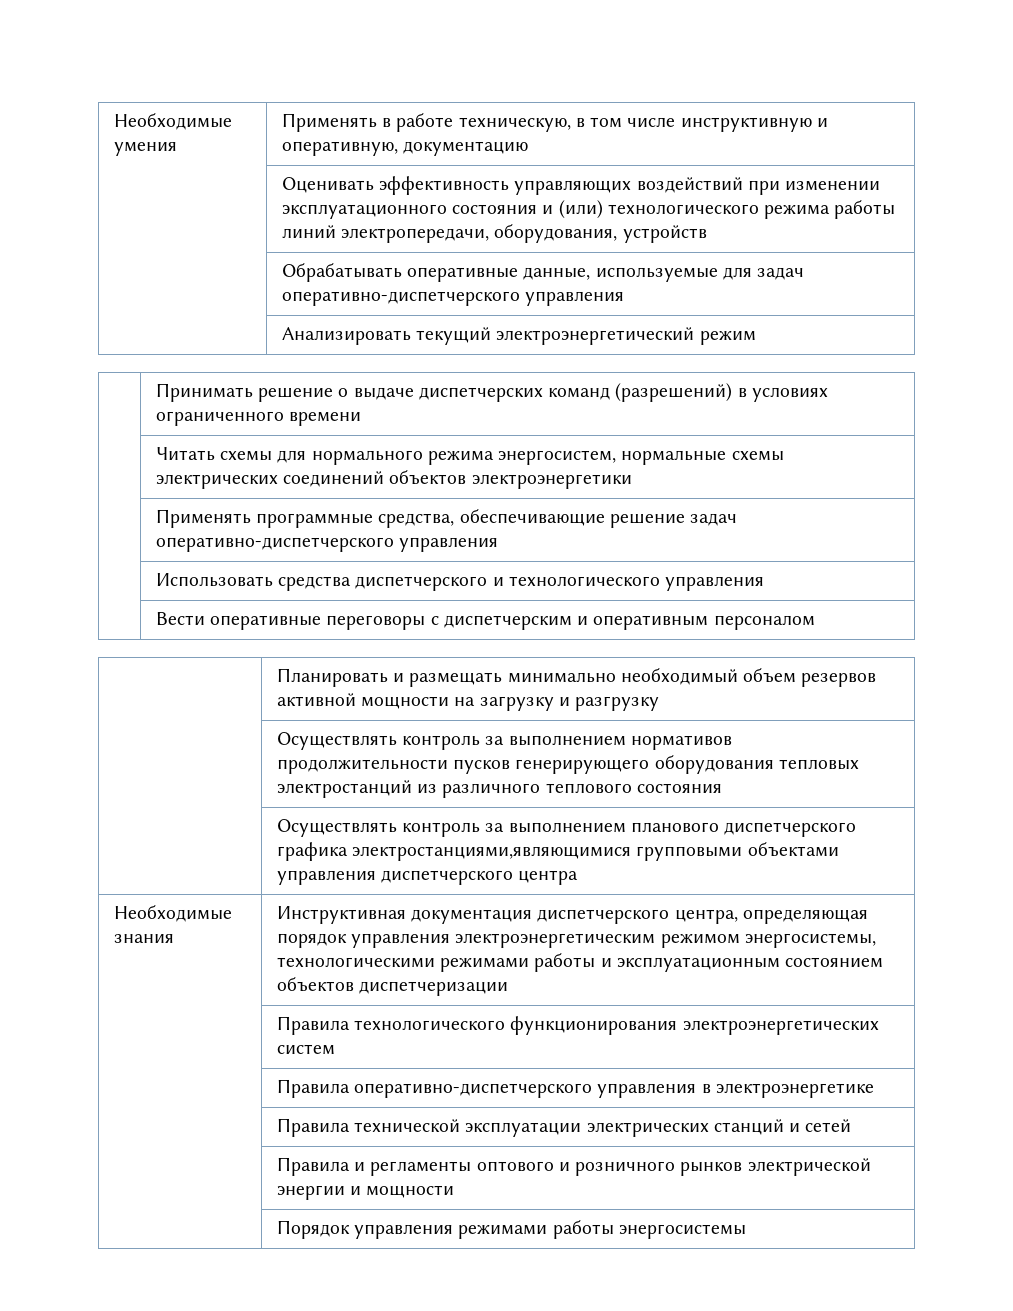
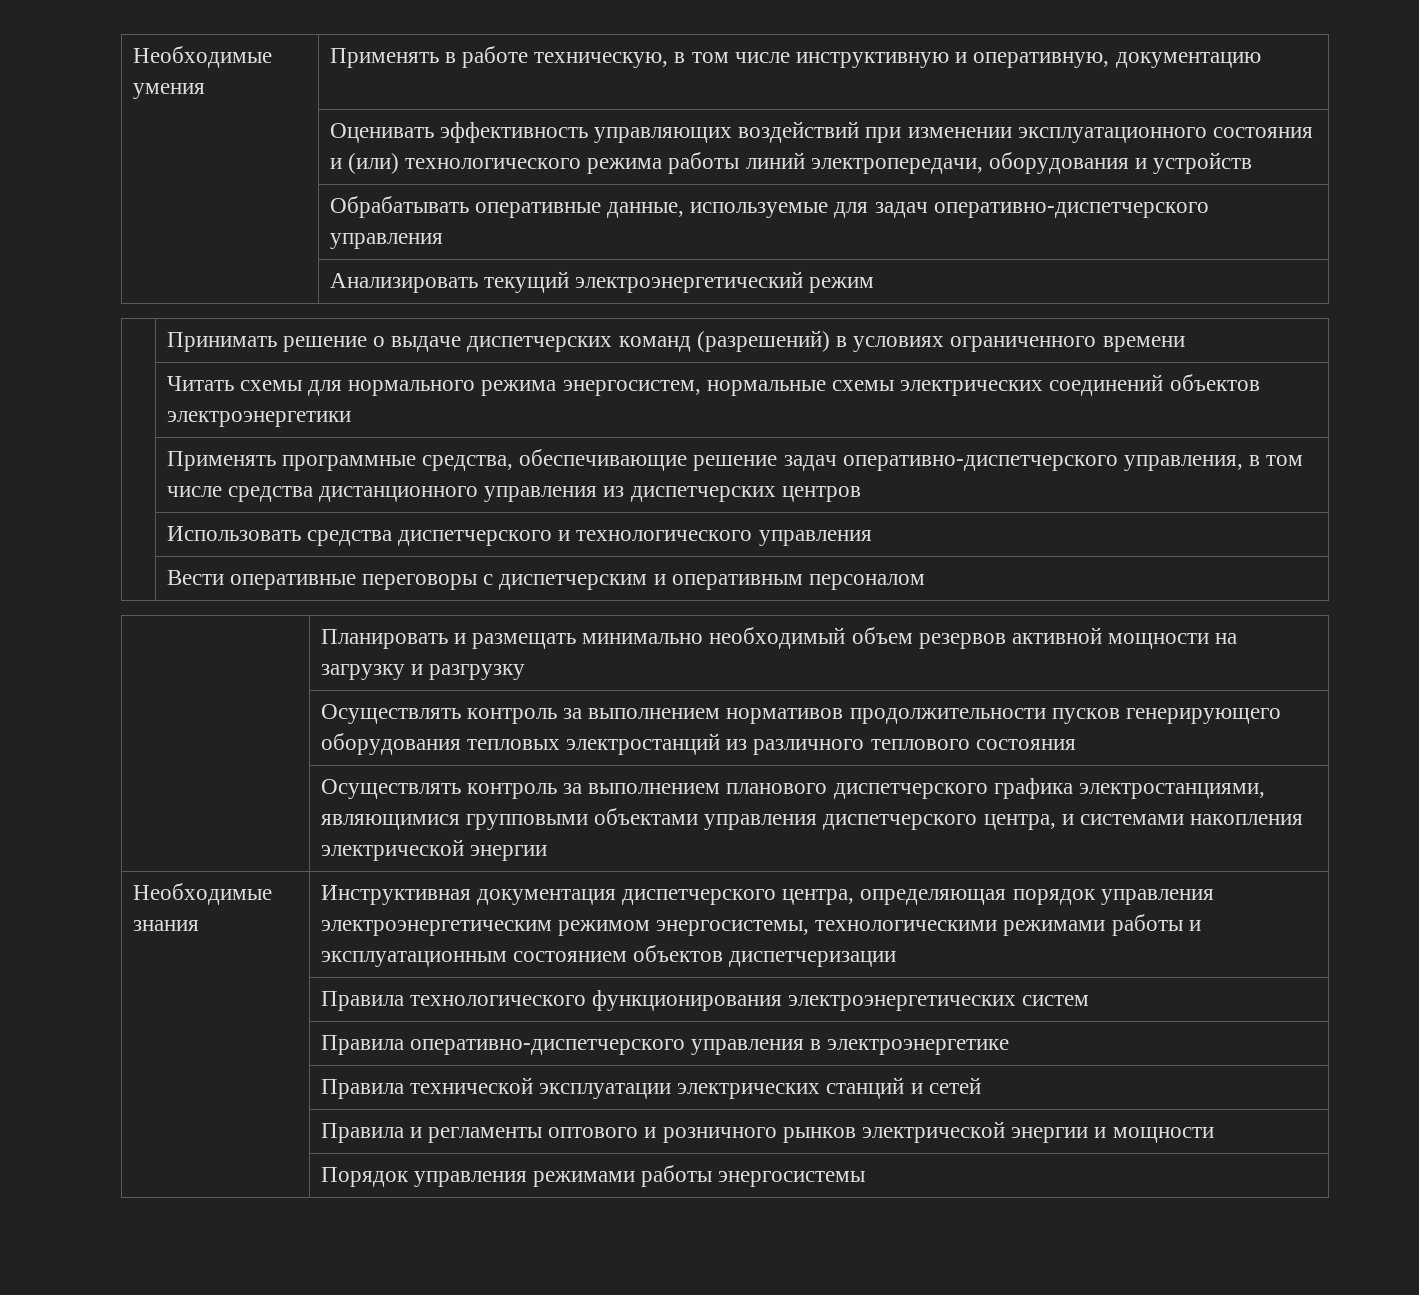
[494,224,618,243] оборудования, -> [989,152,1148,174] оборудования и
[398,537,498,552] управления -> [1124,455,1304,471] [166,486,861,502] управления, в том числе средства дистанционного управления из диспетчерских центров
[351,846,631,861] электростанциями,являющимися -> [1079,783,1266,799] [320,814,460,830] электростанциями, являющимися
[518,870,579,885] центра -> [983,814,1304,830] [320,839,547,861] центра, и системами накопления электрической энергии

